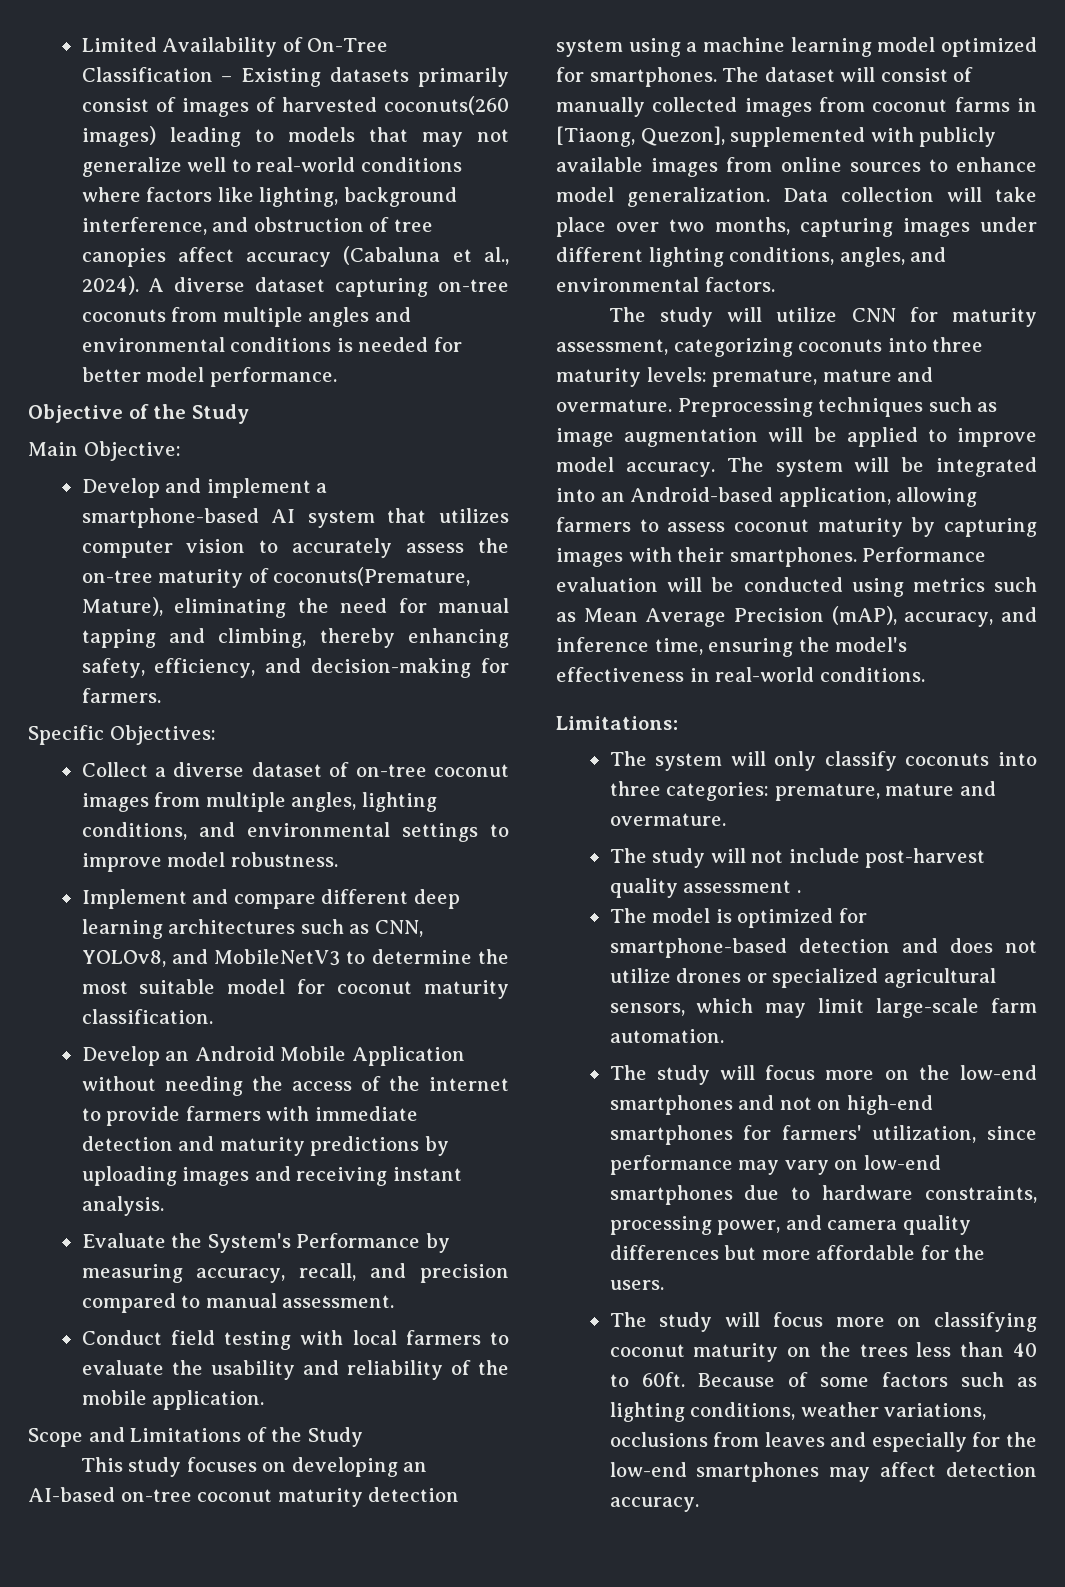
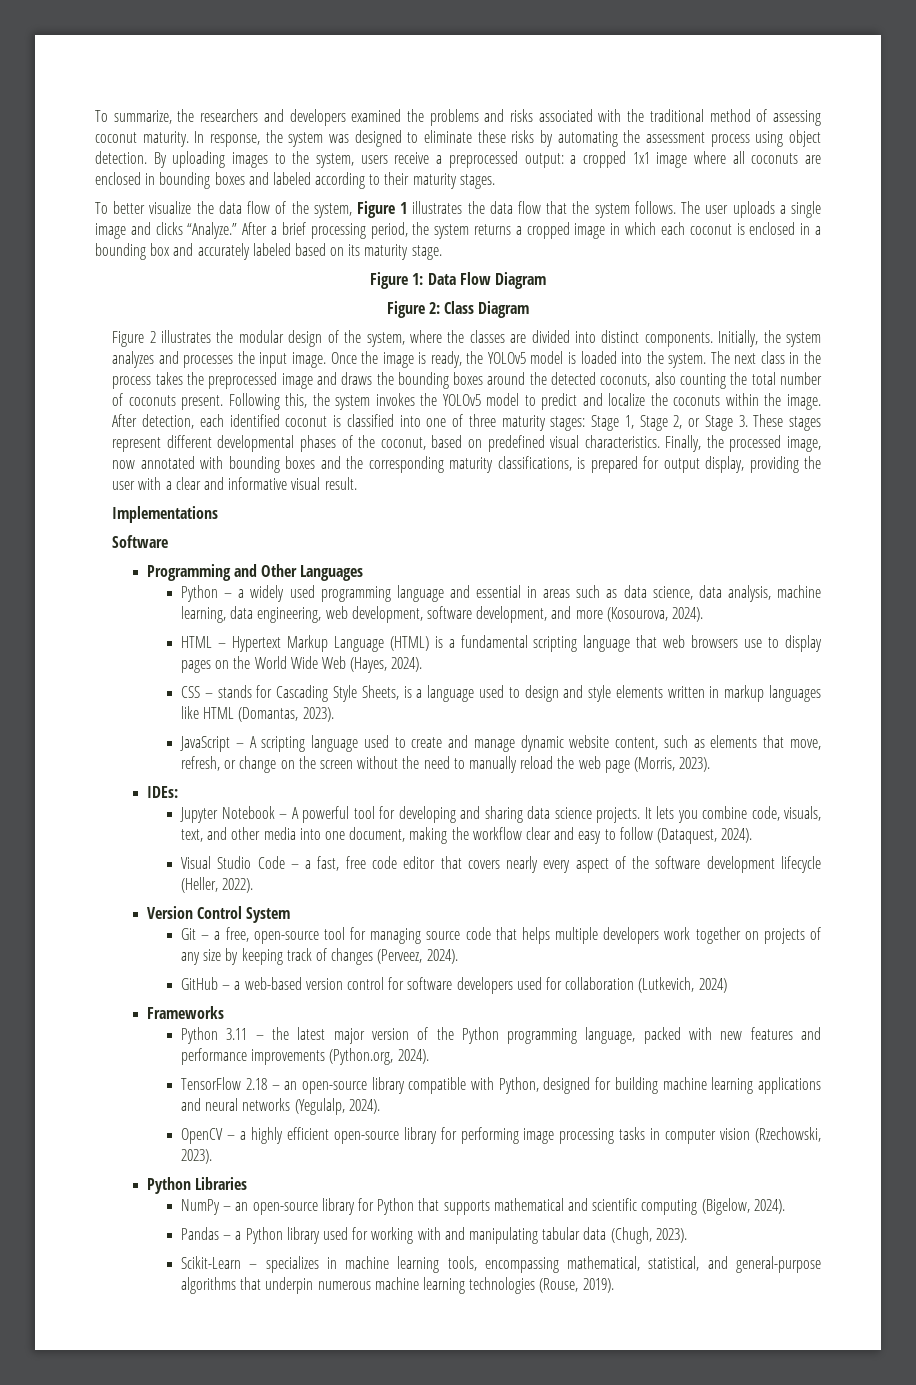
[81,37,389,57] [81,67,509,87] [81,96,509,117] [81,126,510,147] [81,157,462,177] [81,187,457,207] [81,217,433,235] [81,246,510,267] [81,276,509,297] [81,307,411,327] [81,337,462,352] [81,367,337,387] [28,404,249,424] [28,441,181,461] [81,478,328,498] [81,508,510,528] [81,538,509,558] [81,567,471,588] [81,597,510,618] [81,628,509,648] [81,658,509,678] [81,688,161,703] [28,725,216,745] [81,762,509,777] [81,792,437,812] [81,822,509,842] [81,852,338,872] [81,889,460,909] [81,919,423,939] [81,949,510,967] [81,979,510,999] [81,1009,213,1024] [81,1046,465,1066] [81,1076,510,1096] [81,1106,418,1126] [81,1136,449,1156] [81,1166,462,1186] [81,1196,164,1216] [81,1233,450,1253] [81,1263,510,1283] [81,1293,395,1313] [81,1330,509,1350] [81,1360,510,1380] [81,1390,265,1410] [28,1427,363,1447] [80,1457,428,1477] [28,1487,460,1507] [556,37,1037,57] [556,67,974,87] [556,97,1037,117] [556,126,997,147] [556,157,1037,177] [556,187,1037,207] [556,217,1037,237] [556,247,947,267] [556,277,775,292] [608,307,1037,327] [556,337,984,357] [556,367,934,387] [556,397,998,417] [556,427,1037,447] [556,457,1037,477] [556,487,978,507] [556,517,1037,537] [556,547,987,567] [556,577,1037,597] [556,606,1037,627] [556,637,908,657] [556,667,925,682] [556,716,678,730] [609,751,1037,771] [609,781,996,801] [609,813,726,826] [609,848,986,868] [609,878,801,898] [609,908,867,928] [609,938,1037,958] [609,968,996,988] [609,998,1037,1018] [609,1029,724,1043] [609,1065,1037,1085] [609,1095,933,1115] [609,1125,1037,1145] [609,1155,941,1175] [609,1185,1037,1205] [609,1215,971,1235] [609,1245,986,1260] [609,1280,664,1290] [609,1312,1037,1332] [609,1342,1037,1362] [609,1372,1037,1387] [609,1402,987,1422] [609,1432,1037,1452] [609,1462,1037,1482] [609,1497,699,1512] Limited Availability of On-Tree Classification – Existing datasets primarily consist of images of harvested coconuts(260 images) leading to models that may not generalize well to real-world conditions where factors like lighting, background interference, and obstruction of tree canopies affect accuracy (Cabaluna et al., 2024). A diverse dataset capturing on-tree coconuts from multiple angles and environmental conditions is needed for better model performance. // Objective of the Study // Main Objective: // Develop and implement a smartphone-based AI system that utilizes computer vision to accurately assess the on-tree maturity of coconuts(Premature, Mature), eliminating the need for manual tapping and climbing, thereby enhancing safety, efficiency, and decision-making for farmers. // Specific Objectives: // Collect a diverse dataset of on-tree coconut images from multiple angles, lighting conditions, and environmental settings to improve model robustness. // Implement and compare different deep learning architectures such as CNN, YOLOv8, and MobileNetV3 to determine the most suitable model for coconut maturity classification. // Develop an Android Mobile Application without needing the access of the internet to provide farmers with immediate detection and maturity predictions by uploading images and receiving instant analysis. // Evaluate the System's Performance by measuring accuracy, recall, and precision compared to manual assessment. // Conduct field testing with local farmers to evaluate the usability and reliability of the mobile application. // Scope and Limitations of the Study // This study focuses on developing an AI-based on-tree coconut maturity detection system using a machine learning model optimized for smartphones. The dataset will consist of manually collected images from coconut farms in [Tiaong, Quezon], supplemented with publicly available images from online sources to enhance model generalization. Data collection will take place over two months, capturing images under different lighting conditions, angles, and environmental factors. // The study will utilize CNN for maturity assessment, categorizing coconuts into three maturity levels: premature, mature and overmature. Preprocessing techniques such as image augmentation will be applied to improve model accuracy. The system will be integrated into an Android-based application, allowing farmers to assess coconut maturity by capturing images with their smartphones. Performance evaluation will be conducted using metrics such as Mean Average Precision (mAP), accuracy, and inference time, ensuring the model's effectiveness in real-world conditions. // Limitations: // The system will only classify coconuts into three categories: premature, mature and overmature. // The study will not include post-harvest quality assessment . // The model is optimized for smartphone-based detection and does not utilize drones or specialized agricultural sensors, which may limit large-scale farm automation. // The study will focus more on the low-end smartphones and not on high-end smartphones for farmers' utilization, since performance may vary on low-end smartphones due to hardware constraints, processing power, and camera quality differences but more affordable for the users. // The study will focus more on classifying coconut maturity on the trees less than 40 to 60ft. Because of some factors such as lighting conditions, weather variations, occlusions from leaves and especially for the low-end smartphones may affect detection accuracy. -> [95,109,822,126] [95,130,821,147] [95,151,822,168] [95,172,495,189] [95,201,821,218] [95,222,822,239] [95,243,442,260] [370,272,546,289] [386,301,530,318] [112,330,821,347] [112,351,821,368] [112,372,822,389] [112,393,822,410] [112,414,821,431] [112,435,821,452] [112,456,822,473] [112,477,357,490] [112,506,219,523] [112,535,169,548] [146,564,364,581] [181,585,822,602] [181,606,703,623] [181,635,822,652] [181,656,423,673] [181,685,822,702] [181,706,334,722] [180,735,821,752] [181,756,711,773] [146,786,178,798] [180,806,822,823] [181,827,753,844] [181,856,821,873] [181,877,254,893] [146,906,290,923] [181,927,822,944] [181,948,458,965] [181,977,727,994] [146,1006,224,1019] [181,1027,821,1044] [181,1048,429,1065] [181,1077,821,1094] [181,1098,380,1115] [181,1127,822,1144] [181,1149,213,1164] [146,1177,247,1194] [181,1198,785,1215] [181,1227,687,1244] [181,1256,822,1273] [181,1277,614,1294] To summarize, the researchers and developers examined the problems and risks associated with the traditional method of assessing coconut maturity. In response, the system was designed to eliminate these risks by automating the assessment process using object detection. By uploading images to the system, users receive a preprocessed output: a cropped 1x1 image where all coconuts are enclosed in bounding boxes and labeled according to their maturity stages. // To better visualize the data flow of the system, Figure 1 illustrates the data flow that the system follows. The user uploads a single image and clicks “Analyze.” After a brief processing period, the system returns a cropped image in which each coconut is enclosed in a bounding box and accurately labeled based on its maturity stage. // Figure 1: Data Flow Diagram // Figure 2: Class Diagram // Figure 2 illustrates the modular design of the system, where the classes are divided into distinct components. Initially, the system analyzes and processes the input image. Once the image is ready, the YOLOv5 model is loaded into the system. The next class in the process takes the preprocessed image and draws the bounding boxes around the detected coconuts, also counting the total number of coconuts present. Following this, the system invokes the YOLOv5 model to predict and localize the coconuts within the image. After detection, each identified coconut is classified into one of three maturity stages: Stage 1, Stage 2, or Stage 3. These stages represent different developmental phases of the coconut, based on predefined visual characteristics. Finally, the processed image, now annotated with bounding boxes and the corresponding maturity classifications, is prepared for output display, providing the user with a clear and informative visual result. // Implementations // Software // Programming and Other Languages // Python – a widely used programming language and essential in areas such as data science, data analysis, machine learning, data engineering, web development, software development, and more (Kosourova, 2024). // HTML – Hypertext Markup Language (HTML) is a fundamental scripting language that web browsers use to display pages on the World Wide Web (Hayes, 2024). // CSS – stands for Cascading Style Sheets, is a language used to design and style elements written in markup languages like HTML (Domantas, 2023). // JavaScript – A scripting language used to create and manage dynamic website content, such as elements that move, refresh, or change on the screen without the need to manually reload the web page (Morris, 2023). // IDEs: // Jupyter Notebook – A powerful tool for developing and sharing data science projects. It lets you combine code, visuals, text, and other media into one document, making the workflow clear and easy to follow (Dataquest, 2024). // Visual Studio Code – a fast, free code editor that covers nearly every aspect of the software development lifecycle (Heller, 2022). // Version Control System // Git – a free, open-source tool for managing source code that helps multiple developers work together on projects of any size by keeping track of changes (Perveez, 2024). // GitHub – a web-based version control for software developers used for collaboration (Lutkevich, 2024) // Frameworks // Python 3.11 – the latest major version of the Python programming language, packed with new features and performance improvements (Python.org, 2024). // TensorFlow 2.18 – an open-source library compatible with Python, designed for building machine learning applications and neural networks (Yegulalp, 2024). // OpenCV – a highly efficient open-source library for performing image processing tasks in computer vision (Rzechowski, 2023). // Python Libraries // NumPy – an open-source library for Python that supports mathematical and scientific computing (Bigelow, 2024). // Pandas – a Python library used for working with and manipulating tabular data (Chugh, 2023). // Scikit-Learn – specializes in machine learning tools, encompassing mathematical, statistical, and general-purpose algorithms that underpin numerous machine learning technologies (Rouse, 2019).

